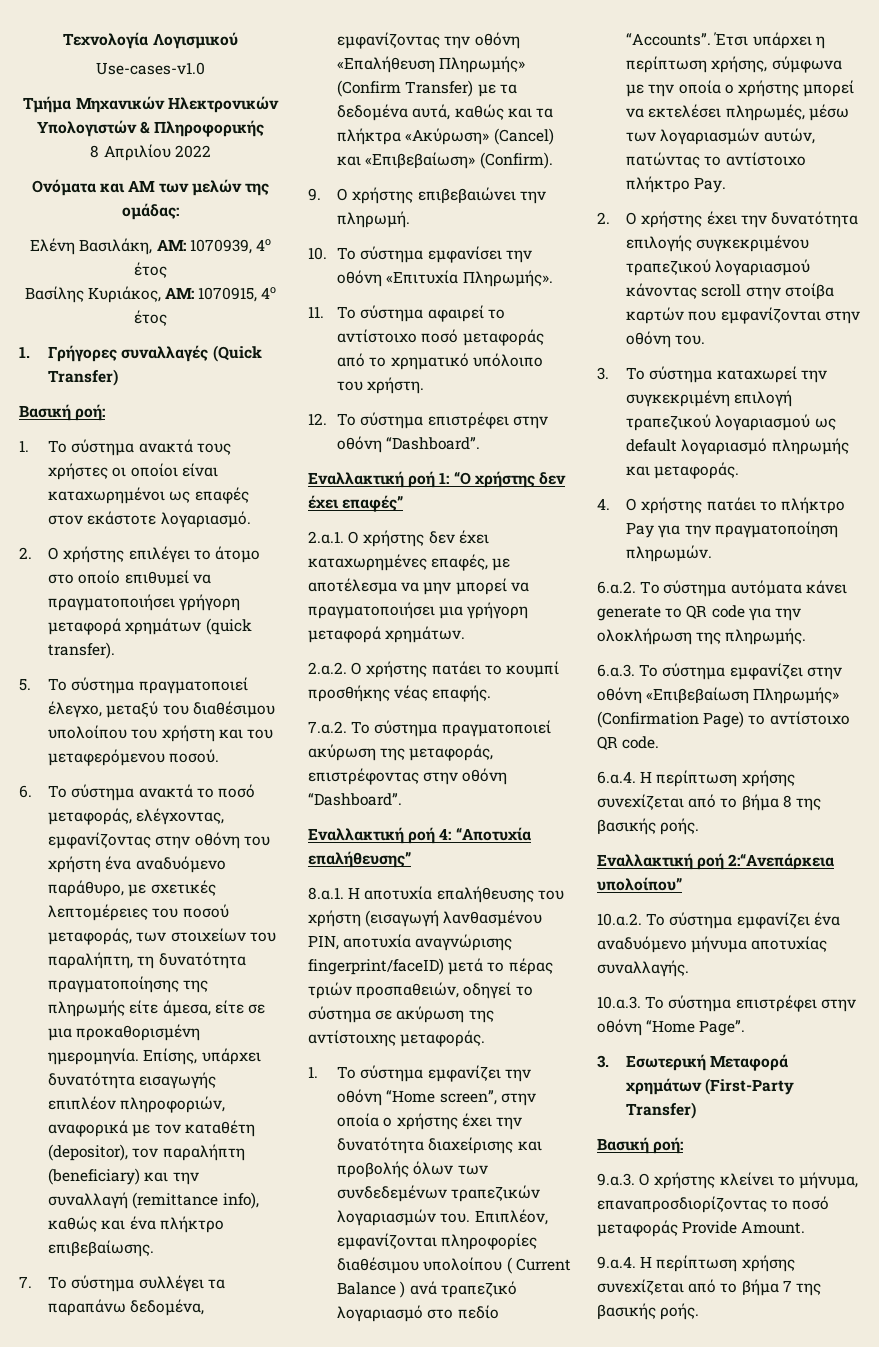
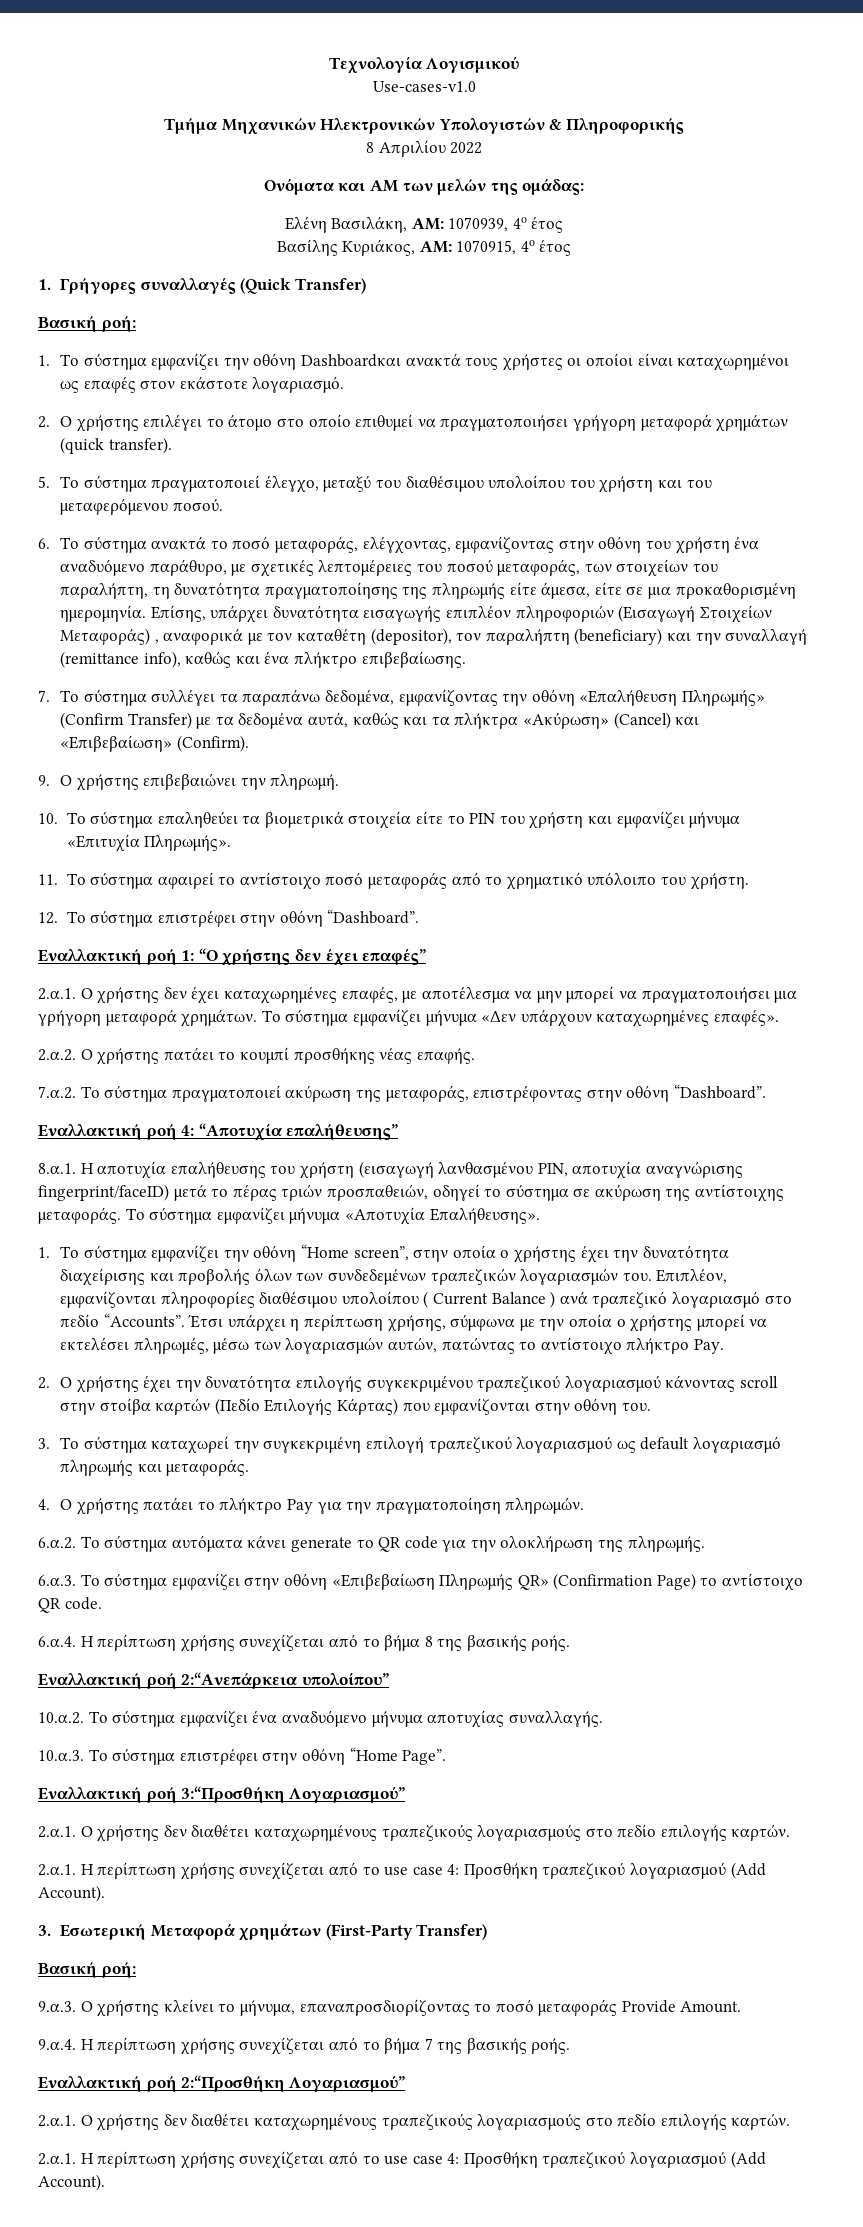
(135, 447) none -> [151,353,402,370] εμφανίζει την οθόνη Dashboardκαι
[120,1096,226,1113] πληροφοριών, -> [515,605,772,623] [60,628,159,645] πληροφοριών (Εισαγωγή Στοιχείων Μεταφοράς) ,
[427,246,532,263] [337,270,383,287] εμφανίσει την οθόνη -> [157,811,741,829] επαληθεύει τα βιομετρικά στοιχεία είτε το PIN του χρήστη και εμφανίζει μήνυμα
(466, 634) none -> [261,1009,779,1027] Το σύστημα εμφανίζει μήνυμα «Δεν υπάρχουν καταχωρημένες επαφές».
(486, 1038) none -> [125,1207,540,1225] Το σύστημα εμφανίζει μήνυμα «Αποτυχία Επαλήθευσης».
(685, 315) none -> [214,1398,399,1415] (Πεδίο Επιλογής Κάρτας)
[753,687,840,704] Πληρωμής» -> [439,1574,549,1590] Πληρωμής QR»
(746, 1028) none -> [38,1786,405,1803] [38,1824,791,1842] [38,1862,766,1880] [38,1885,105,1902] // Εναλλακτική ροή 3:“Προσθήκη Λογαριασμού” // 2.α.1. Ο χρήστης δεν διαθέτει καταχωρημένους τραπεζικούς λογαριασμούς στο πεδίο επιλογής καρτών. // 2.α.1. Η περίπτωση χρήσης συνεχίζεται από το use case 4: Προσθήκη τραπεζικού λογαριασμού (Add Account).
(700, 1311) none -> [38,2075,405,2092] [38,2113,791,2131] [38,2151,766,2169] [38,2174,105,2191] // Εναλλακτική ροή 2:“Προσθήκη Λογαριασμού” // 2.α.1. Ο χρήστης δεν διαθέτει καταχωρημένους τραπεζικούς λογαριασμούς στο πεδίο επιλογής καρτών. // 2.α.1. Η περίπτωση χρήσης συνεχίζεται από το use case 4: Προσθήκη τραπεζικού λογαριασμού (Add Account).

